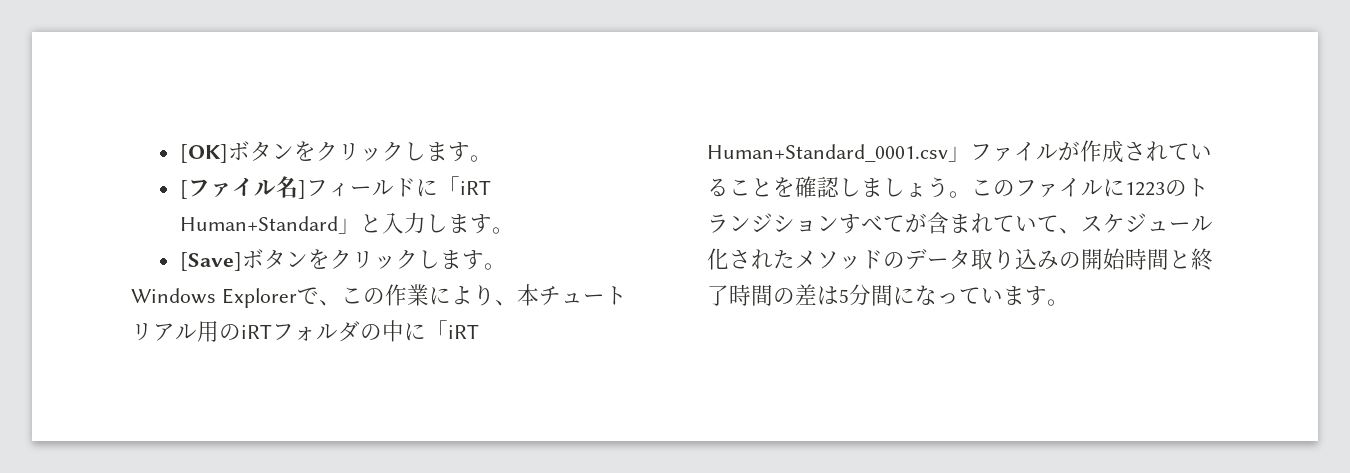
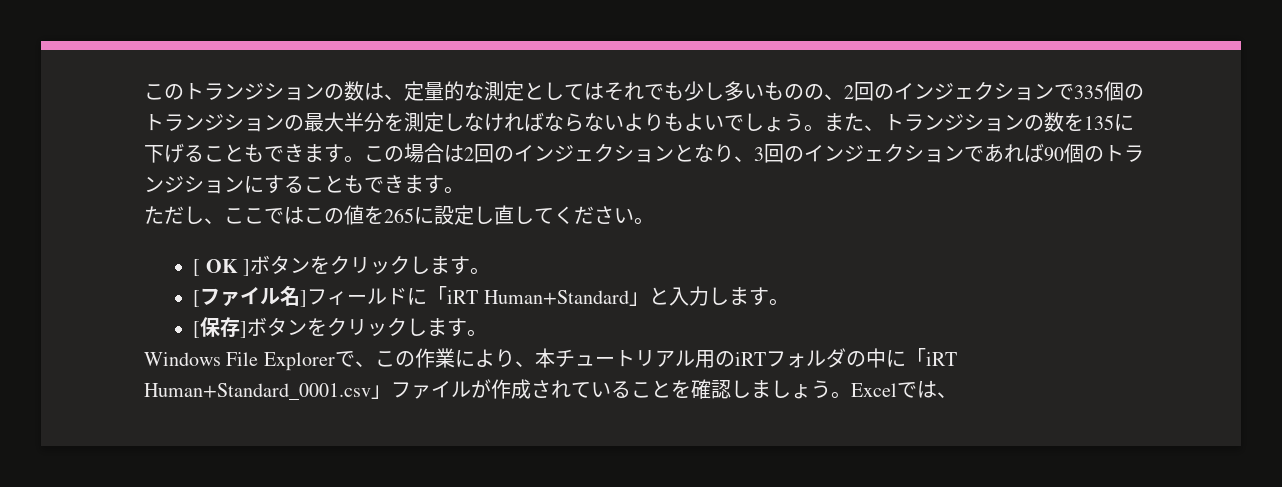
[179,144,228,163] [OK] -> [144,81,1144,101] [144,112,1134,132] [144,143,1144,163] [144,175,464,194] [144,205,654,225] [193,259,250,276] このトランジションの数は、定量的な測定としてはそれでも少し多いものの、2回のインジェクションで335個のトランジションの最大半分を測定しなければならないよりもよいでしょう。また、トランジションの数を135に下げることもできます。この場合は2回のインジェクションとなり、3回のインジェクションであれば90個のトランジションにすることもできます。 // ただし、ここではこの値を265に設定し直してください。 // [ OK ]
[179,252,242,271] [Save] -> [193,317,248,338] [保存]
(216, 296) none -> [226,352,259,366] File
[971,178,1209,198] [707,212,1213,234] [707,248,1213,271] [707,284,1069,306] このファイルに1223のトランジションすべてが含まれていて、スケジュール化されたメソッドのデータ取り込みの開始時間と終了時間の差は5分間になっています。 -> [851,380,957,398] Excelでは、

